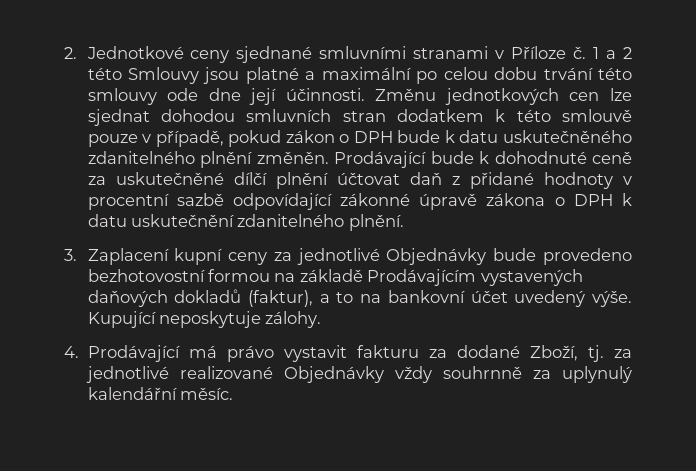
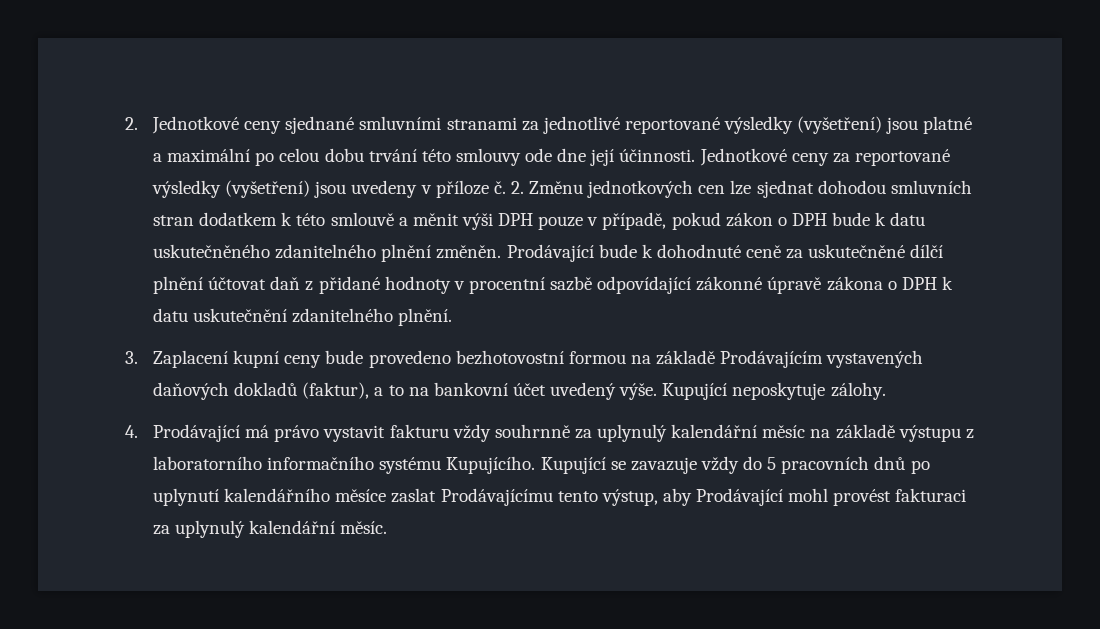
[495,46,632,59] [87,67,199,84] v Příloze č. 1 a 2 této Smlouvy -> [521,116,883,134] za jednotlivé reportované výsledky (vyšetření)
(365, 94) none -> [699,148,950,166] [151,180,524,198] Jednotkové ceny za reportované výsledky (vyšetření) jsou uvedeny v příloze č. 2.
(633, 115) none -> [398,213,534,230] a měnit výši DPH
[273,248,487,265] za jednotlivé Objednávky -> (322, 361) none
[428,345,632,362] [85,366,384,383] za dodané Zboží, tj. za jednotlivé realizované Objednávky -> (449, 431) none
(177, 393) none -> [762,424,974,442] [152,456,930,474] [152,488,967,506] [152,520,336,538] měsíc na základě výstupu z laboratorního informačního systému Kupujícího. Kupující se zavazuje vždy do 5 pracovních dnů po uplynutí kalendářního měsíce zaslat Prodávajícímu tento výstup, aby Prodávající mohl provést fakturaci za uplynulý kalendářní

